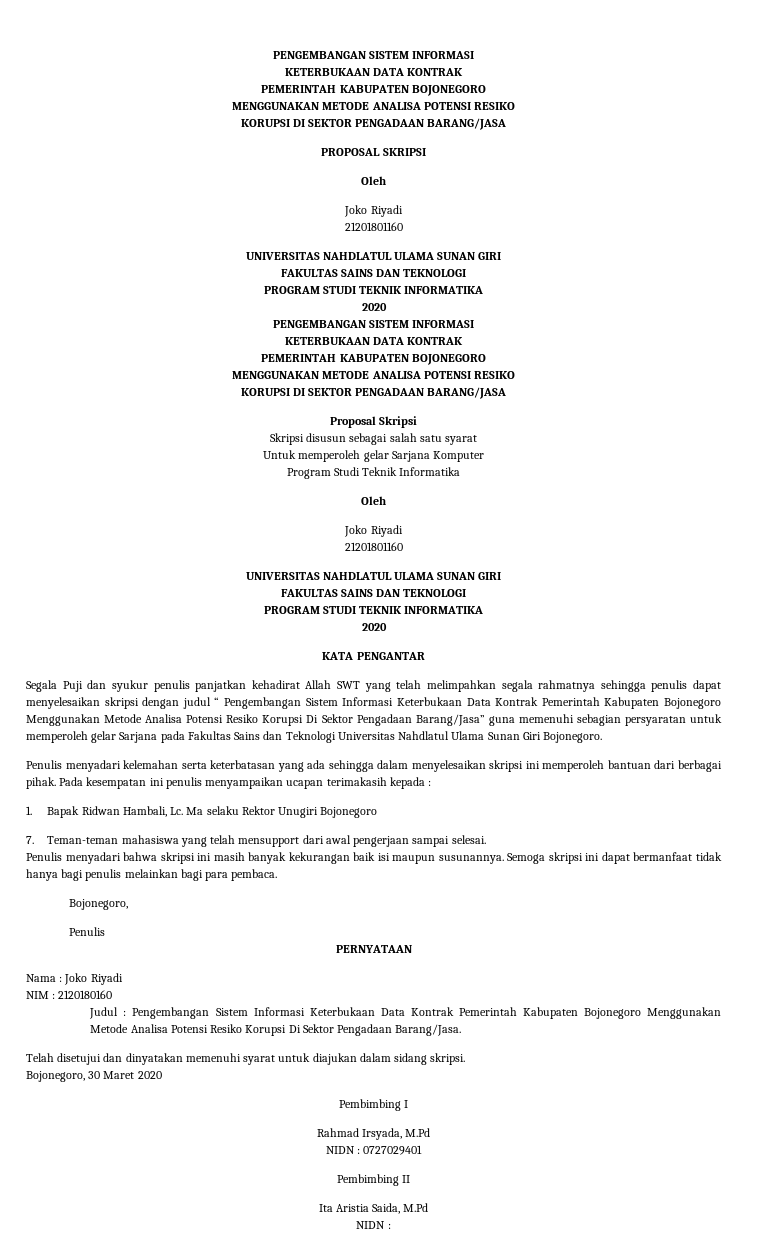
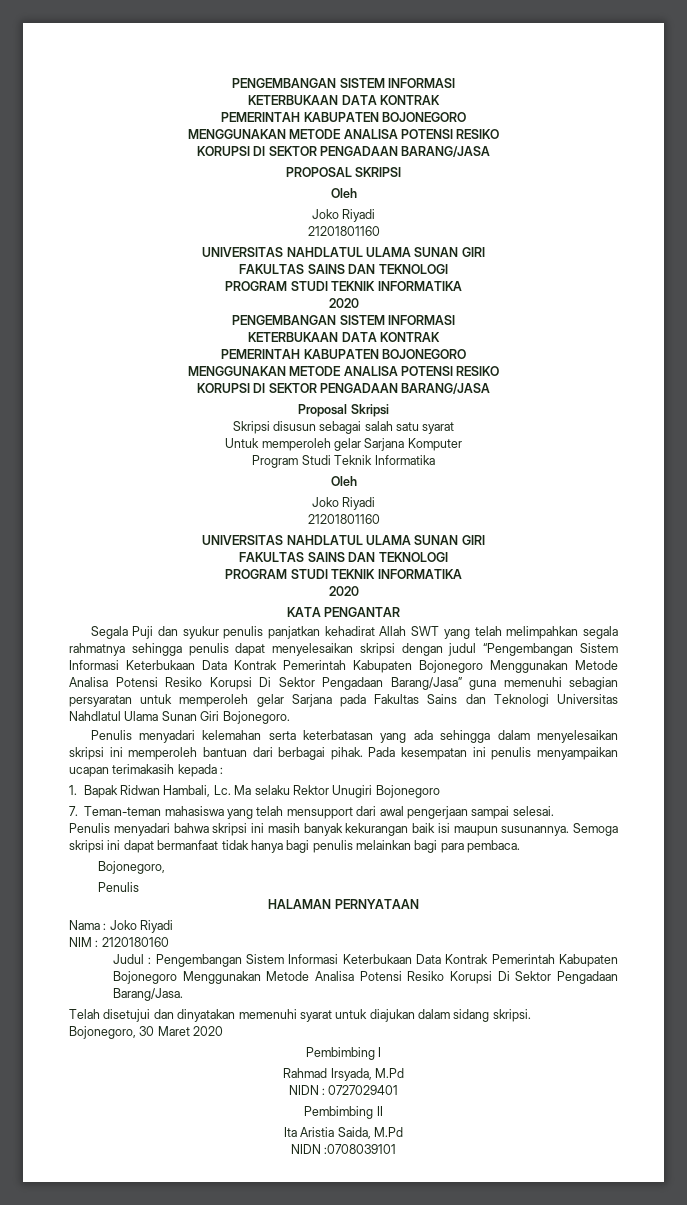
[214,697,302,709] “ Pengembangan -> [483,643,574,656] “Pengembangan
(105, 931) none -> [268,899,332,909] HALAMAN
[387,1223,391,1229] : -> [324,1144,397,1154] :0708039101

